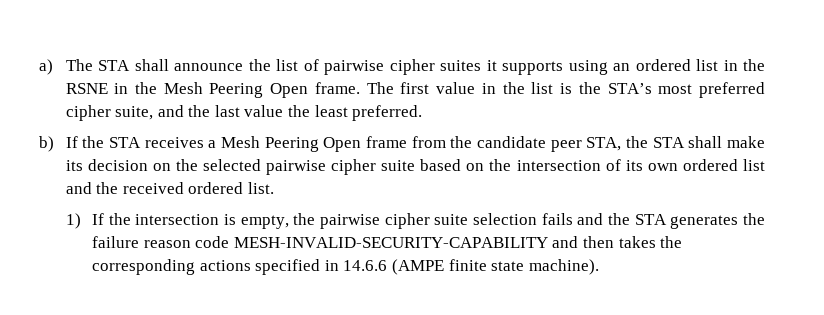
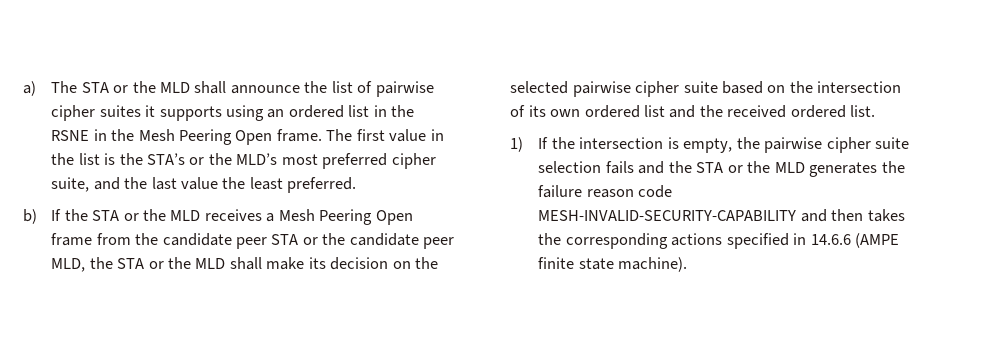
(131, 65) none -> [113,81,191,93] or the MLD
(652, 88) none -> [189,153,278,165] or the MLD’s
(141, 142) none -> [123,209,201,221] or the MLD
[586,136,685,151] STA, the STA -> [271,233,455,249] [51,257,226,272] STA or the candidate peer MLD, the STA or the MLD
(667, 219) none -> [727,161,805,173] or the MLD

